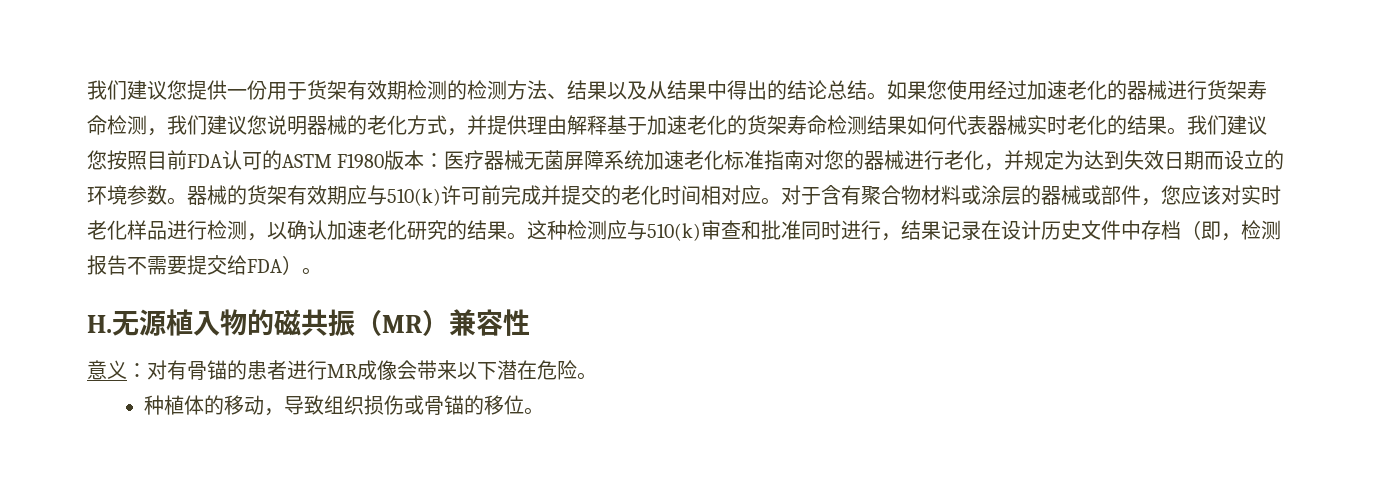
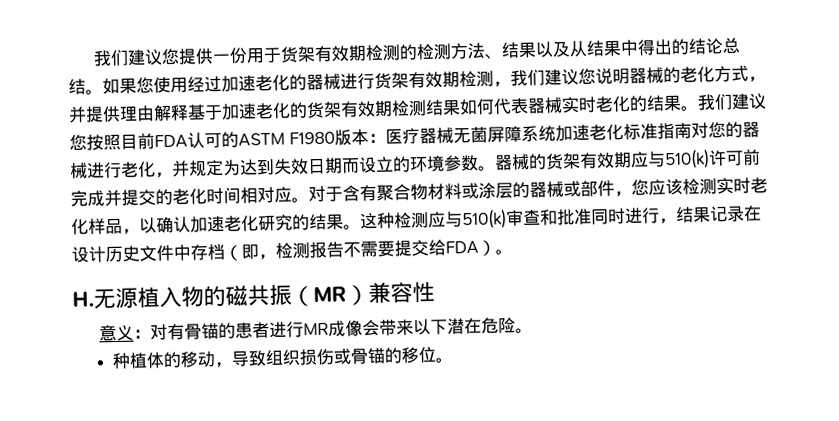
[1247,80,1267,100] [87,115,107,135] 寿命 -> [408,71,460,89] 有效期
[787,115,827,135] 寿命 -> [340,100,393,118] 有效期
[1221,185,1241,205] 对 -> [682,178,717,195] 检测
[167,220,247,240] 进行检测 -> (123, 226) none

